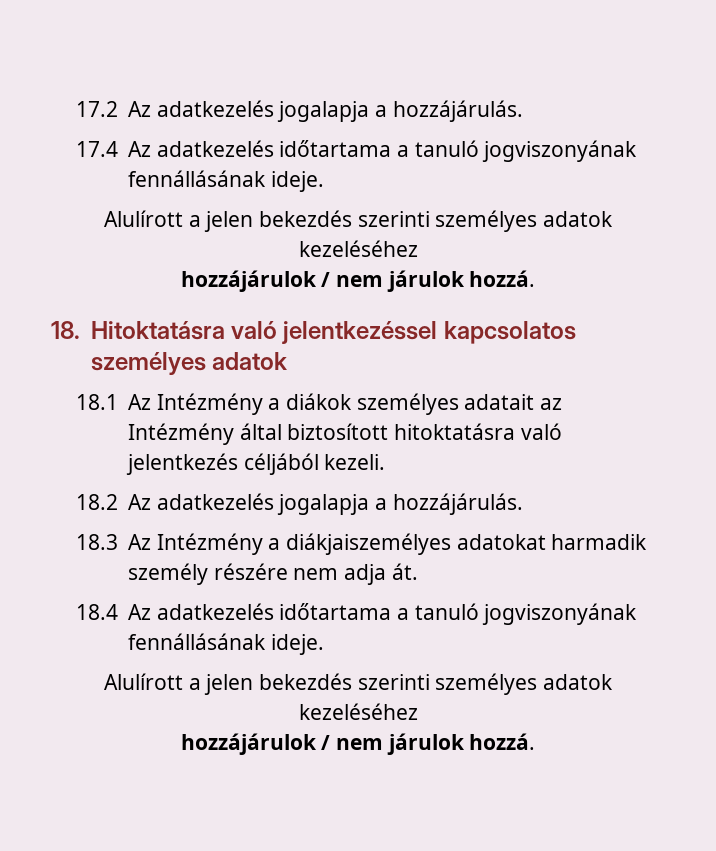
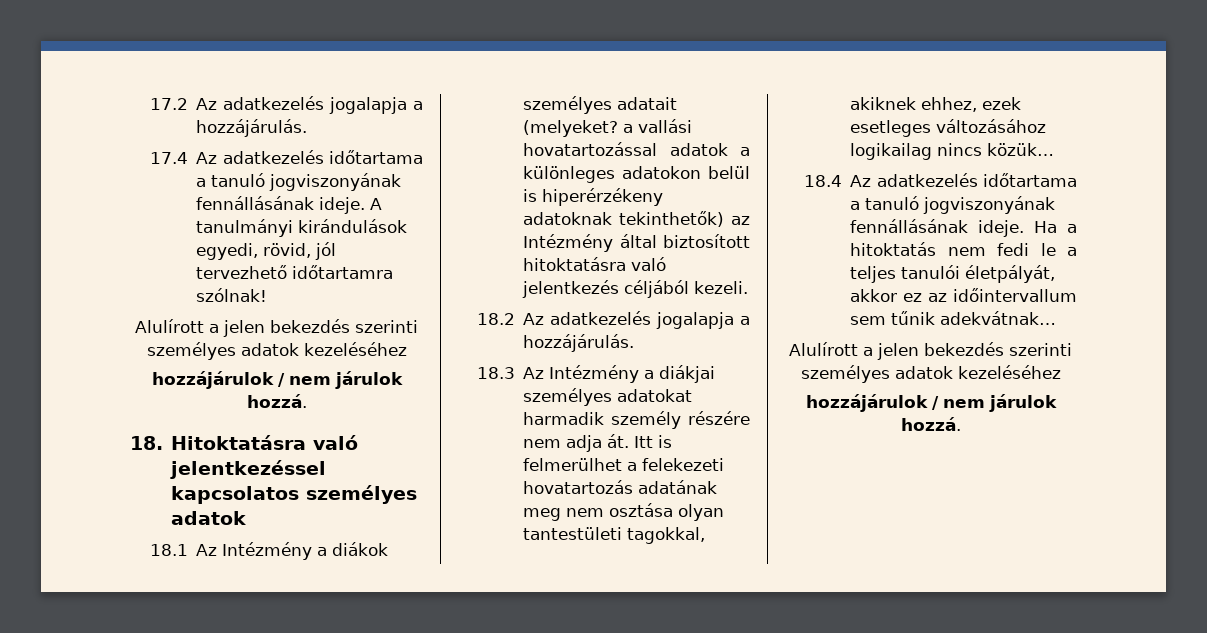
(324, 181) none -> [370,198,383,210] [196,219,408,237] [196,242,337,260] [196,265,394,279] [196,288,268,302] A tanulmányi kirándulások egyedi, rövid, jól tervezhető időtartamra szólnak!
(535, 402) none -> [523,119,693,137] [523,142,750,156] [523,166,750,183] [523,188,664,206] [523,211,725,227] (melyeket? a vallási hovatartozással adatok a különleges adatokon belül is hiperérzékeny adatoknak tekinthetők)
[286,533,452,555] diákjaiszemélyes -> [659,365,716,383] [523,388,613,406] diákjai személyes
(418, 571) none -> [634,435,673,448] [523,458,725,471] [523,480,718,494] [523,503,725,521] [523,527,706,544] [850,97,1022,112] [850,119,1047,137] [850,143,1055,160] Itt is felmerülhet a felekezeti hovatartozás adatának meg nem osztása olyan tantestületi tagokkal, akiknek ehhez, ezek esetleges változásához logikailag nincs közük…
(324, 644) none -> [1034,221,1077,233] [850,242,1077,256] [850,265,1056,283] [850,288,1077,302] [850,311,1057,325] Ha a hitoktatás nem fedi le a teljes tanulói életpályát, akkor ez az időintervallum sem tűnik adekvátnak…

